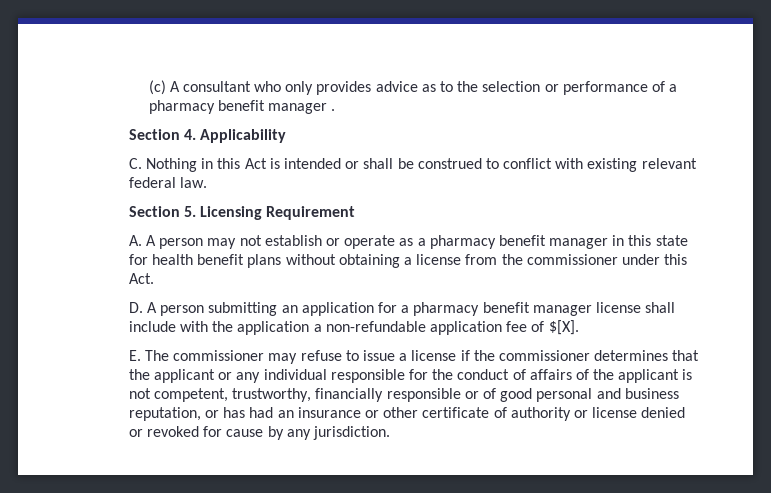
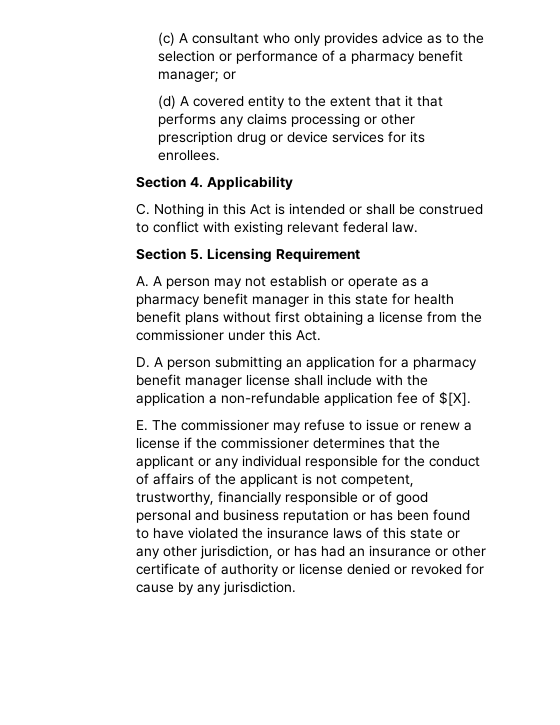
[267,103,336,114] manager . -> [157,71,236,82] [157,95,443,109] [157,113,415,127] [157,131,425,145] [157,150,220,161] manager; or // (d) A covered entity to the extent that it that performs any claims processing or other prescription drug or device services for its enrollees.
(336, 259) none -> [275,311,301,323] first
(395, 355) none -> [403,422,461,431] or renew
[128,407,201,421] reputation, -> [283,509,471,523] [136,527,461,539] [136,545,274,559] reputation or has been found to have violated the insurance laws of this state or any other jurisdiction,

